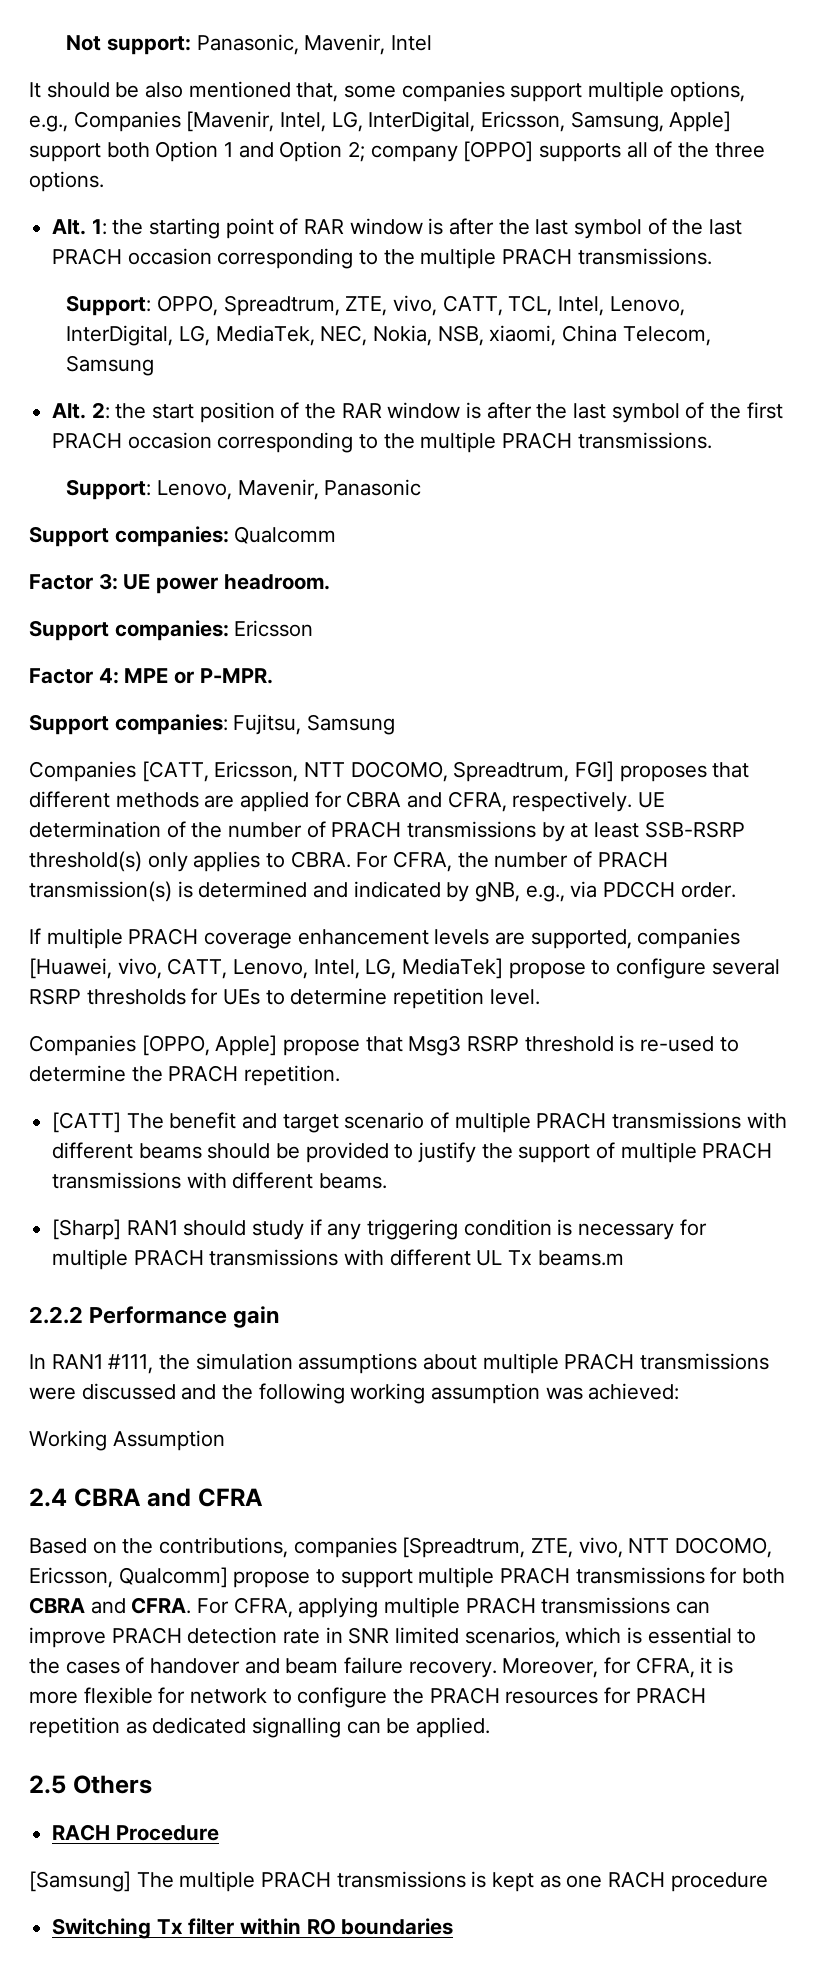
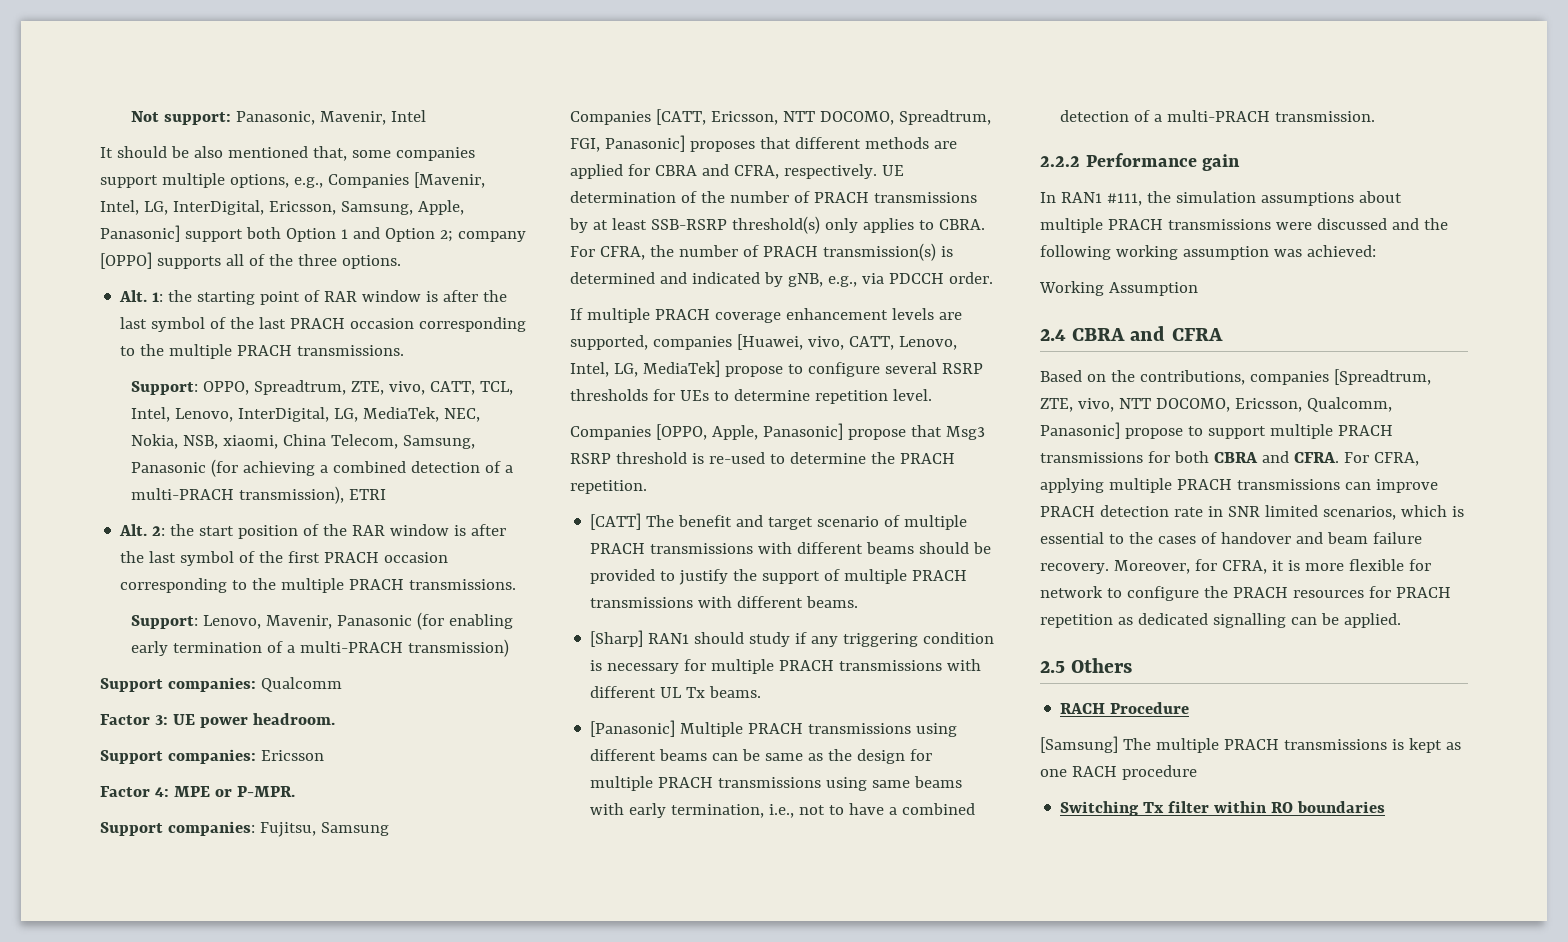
[669,111,732,132] Apple] -> [417,200,464,215] [100,225,180,242] Apple, Panasonic]
[66,355,155,376] Samsung -> [403,435,476,449] [131,459,514,477] [131,486,387,504] Samsung, Panasonic (for achieving a combined detection of a multi-PRACH transmission), ETRI
(422, 487) none -> [417,612,514,630] [131,639,510,657] (for enabling early termination of a multi-PRACH transmission)
[575,761,615,782] FGI] -> [570,135,685,152] FGI, Panasonic]
[215,1035,278,1056] Apple] -> [711,423,843,440] Apple, Panasonic]
[537,1250,624,1266] beams.m -> [709,686,762,698] [590,720,958,737] [590,749,933,764] [590,776,963,791] [590,803,976,818] [1060,110,1376,122] beams. // [Panasonic] Multiple PRACH transmissions using different beams can be same as the design for multiple PRACH transmissions using same beams with early termination, i.e., not to have a combined detection of a multi-PRACH transmission.
[118,1567,228,1588] Qualcomm] -> [1306,397,1392,412] [1040,422,1120,439] Qualcomm, Panasonic]

